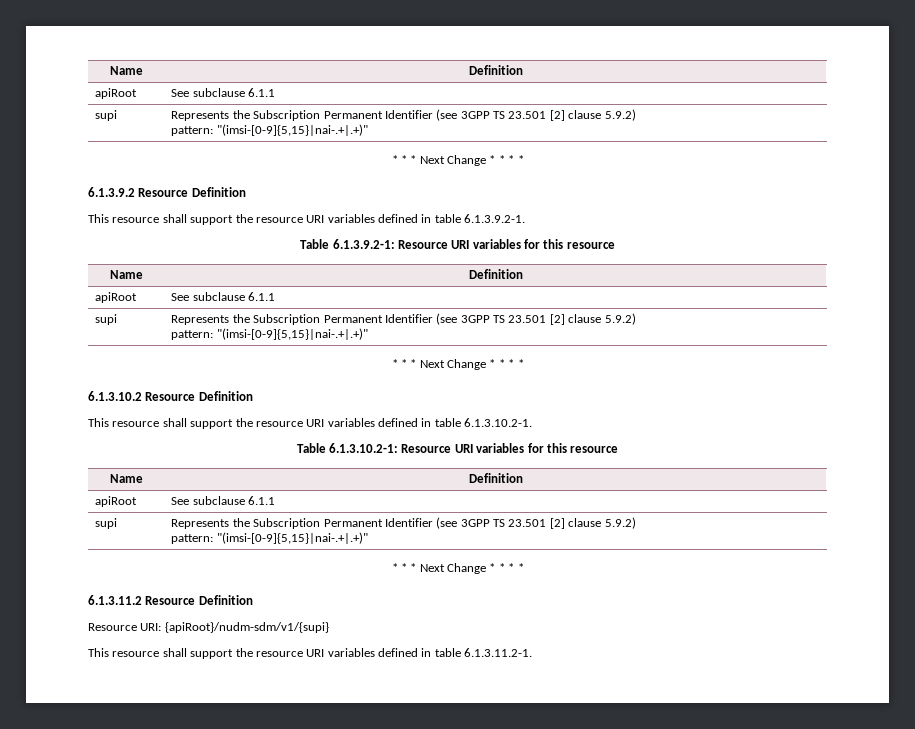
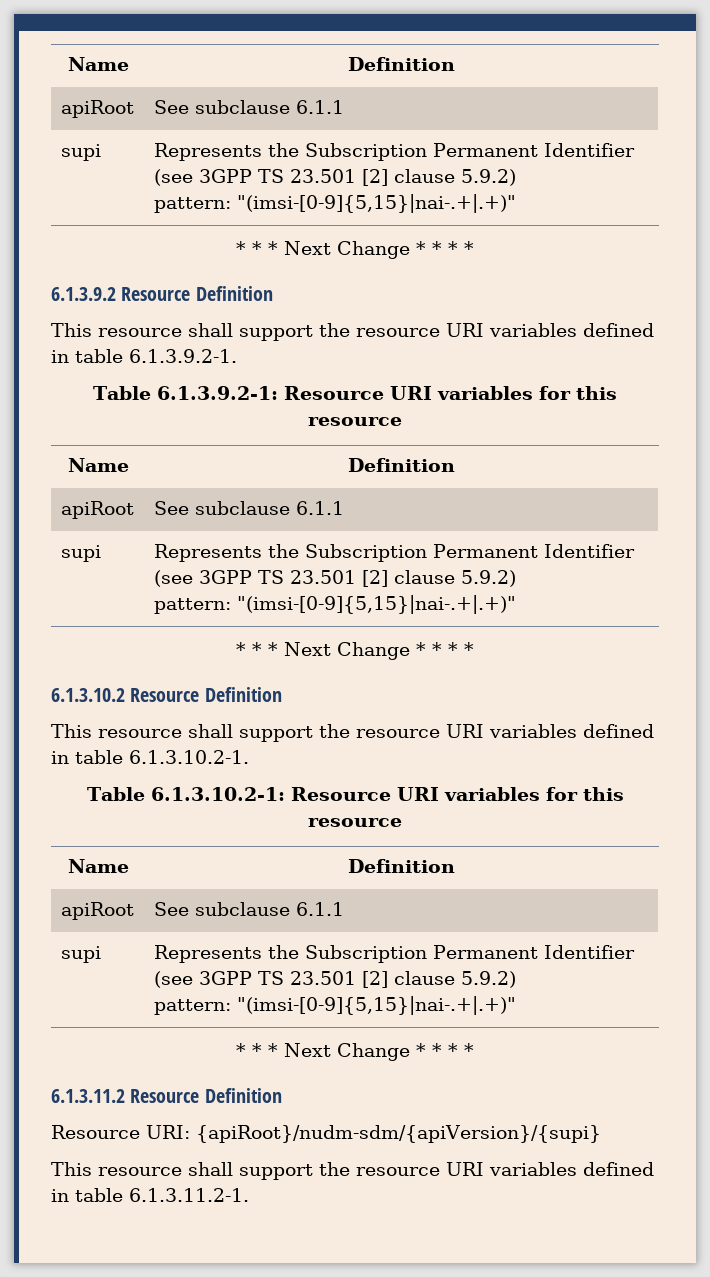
[164,622,329,633] {apiRoot}/nudm-sdm/v1/{supi} -> [196,1125,601,1143] {apiRoot}/nudm-sdm/{apiVersion}/{supi}

